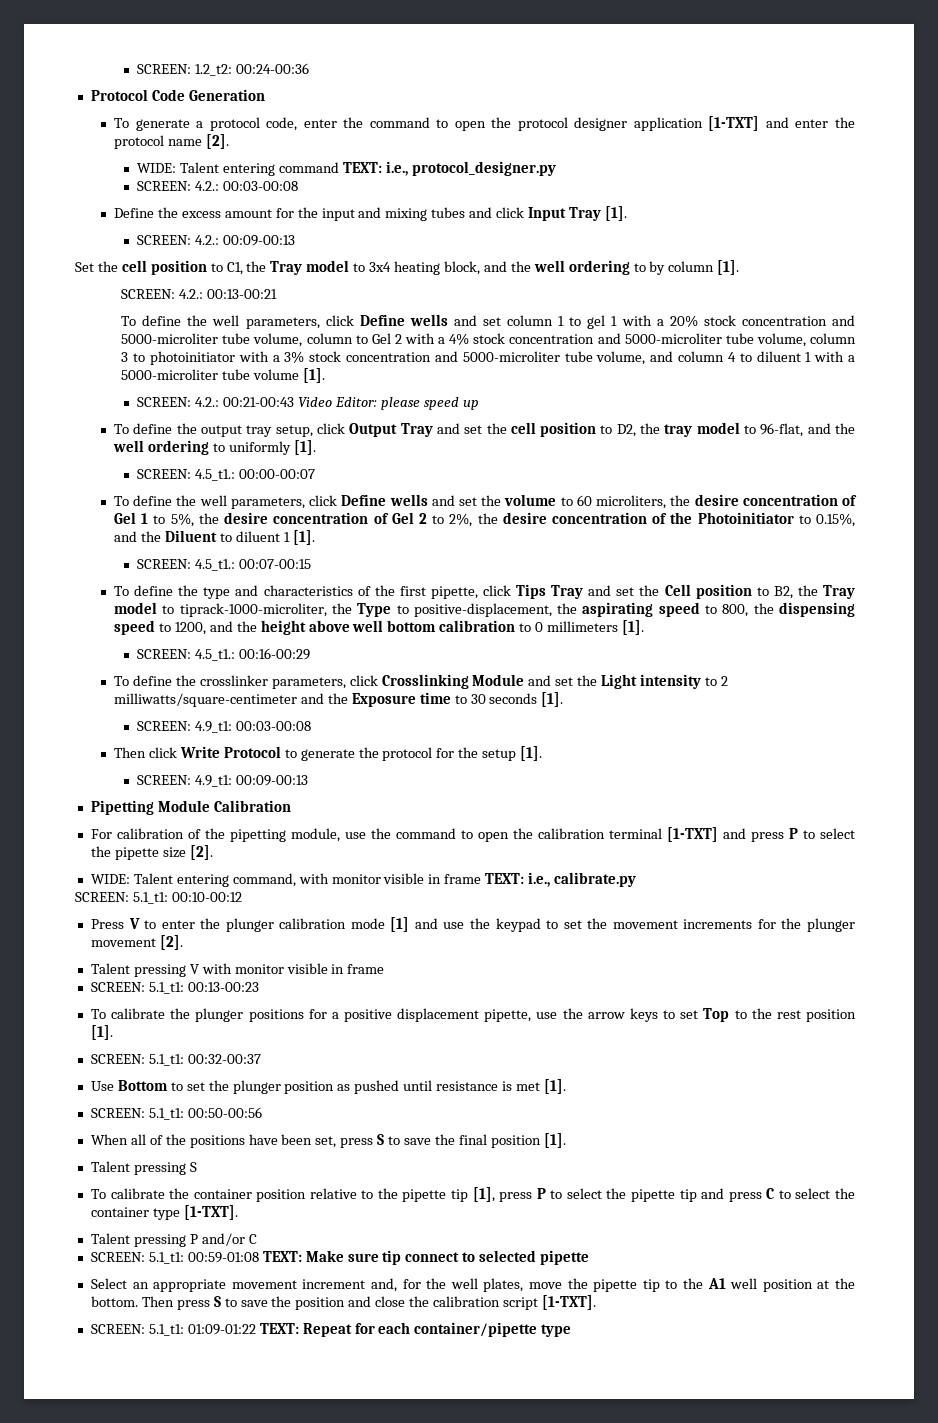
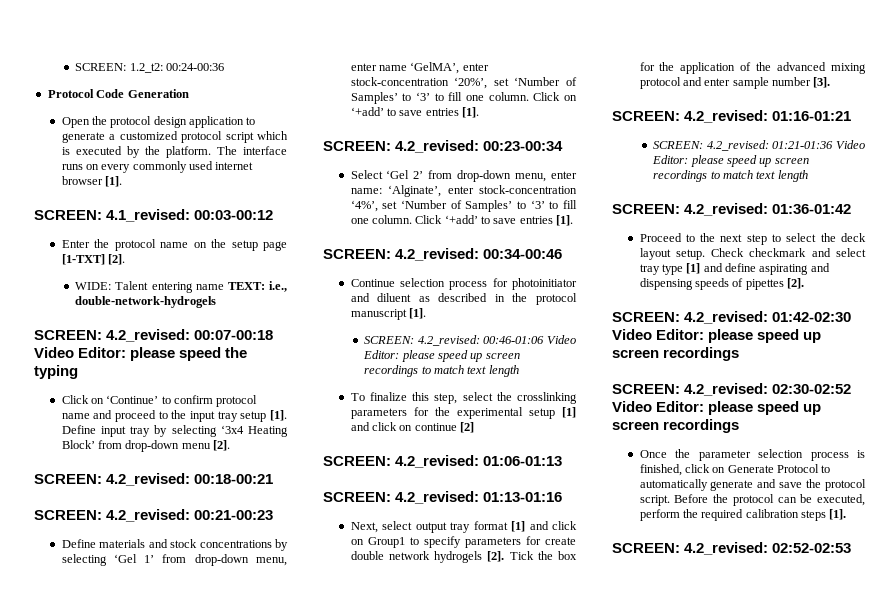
[114,116,855,131] [114,134,229,149] [137,161,556,176] [137,181,298,191] [114,206,627,221] [137,235,295,246] [75,260,740,275] [121,289,278,299] [121,314,855,329] [121,333,857,347] [121,351,856,365] [121,368,325,383] [137,397,479,410] [114,422,855,437] [113,440,316,455] [137,469,315,481] [114,494,857,509] [114,512,855,527] [114,530,315,545] [137,559,311,571] [114,584,855,599] [114,602,856,617] [114,620,644,635] [137,648,310,661] [114,674,728,689] [114,692,564,707] [137,721,311,733] [114,746,543,761] [137,775,308,787] [90,800,291,815] [90,827,855,842] [90,845,213,860] [90,872,637,887] [75,892,242,904] [90,917,856,932] [90,935,183,950] [90,963,385,977] [90,982,259,994] [90,1008,857,1022] [90,1025,113,1040] [90,1054,261,1066] [90,1079,566,1094] [90,1107,262,1120] [90,1133,566,1148] [90,1161,197,1175] [90,1187,855,1202] [90,1205,238,1220] [90,1233,257,1247] [90,1250,590,1265] [90,1278,855,1292] [90,1295,596,1310] [90,1322,572,1337] To generate a protocol code, enter the command to open the protocol designer application [1-TXT] and enter the protocol name [2]. // WIDE: Talent entering command TEXT: i.e., protocol_designer.py // SCREEN: 4.2.: 00:03-00:08 // Define the excess amount for the input and mixing tubes and click Input Tray [1]. // SCREEN: 4.2.: 00:09-00:13 // Set the cell position to C1, the Tray model to 3x4 heating block, and the well ordering to by column [1]. // SCREEN: 4.2.: 00:13-00:21 // To define the well parameters, click Define wells and set column 1 to gel 1 with a 20% stock concentration and 5000-microliter tube volume, column to Gel 2 with a 4% stock concentration and 5000-microliter tube volume, column 3 to photoinitiator with a 3% stock concentration and 5000-microliter tube volume, and column 4 to diluent 1 with a 5000-microliter tube volume [1]. // SCREEN: 4.2.: 00:21-00:43 Video Editor: please speed up // To define the output tray setup, click Output Tray and set the cell position to D2, the tray model to 96-flat, and the well ordering to uniformly [1]. // SCREEN: 4.5_t1.: 00:00-00:07 // To define the well parameters, click Define wells and set the volume to 60 microliters, the desire concentration of Gel 1 to 5%, the desire concentration of Gel 2 to 2%, the desire concentration of the Photoinitiator to 0.15%, and the Diluent to diluent 1 [1]. // SCREEN: 4.5_t1.: 00:07-00:15 // To define the type and characteristics of the first pipette, click Tips Tray and set the Cell position to B2, the Tray model to tiprack-1000-microliter, the Type to positive-displacement, the aspirating speed to 800, the dispensing speed to 1200, and the height above well bottom calibration to 0 millimeters [1]. // SCREEN: 4.5_t1.: 00:16-00:29 // To define the crosslinker parameters, click Crosslinking Module and set the Light intensity to 2 milliwatts/square-centimeter and the Exposure time to 30 seconds [1]. // SCREEN: 4.9_t1: 00:03-00:08 // Then click Write Protocol to generate the protocol for the setup [1]. // SCREEN: 4.9_t1: 00:09-00:13 // Pipetting Module Calibration // For calibration of the pipetting module, use the command to open the calibration terminal [1-TXT] and press P to select the pipette size [2]. // WIDE: Talent entering command, with monitor visible in frame TEXT: i.e., calibrate.py // SCREEN: 5.1_t1: 00:10-00:12 // Press V to enter the plunger calibration mode [1] and use the keypad to set the movement increments for the plunger movement [2]. // Talent pressing V with monitor visible in frame // SCREEN: 5.1_t1: 00:13-00:23 // To calibrate the plunger positions for a positive displacement pipette, use the arrow keys to set Top to the rest position [1]. // SCREEN: 5.1_t1: 00:32-00:37 // Use Bottom to set the plunger position as pushed until resistance is met [1]. // SCREEN: 5.1_t1: 00:50-00:56 // When all of the positions have been set, press S to save the final position [1]. // Talent pressing S // To calibrate the container position relative to the pipette tip [1], press P to select the pipette tip and press C to select the container type [1-TXT]. // Talent pressing P and/or C // SCREEN: 5.1_t1: 00:59-01:08 TEXT: Make sure tip connect to selected pipette // Select an appropriate movement increment and, for the well plates, move the pipette tip to the A1 well position at the bottom. Then press S to save the position and close the calibration script [1-TXT]. // SCREEN: 5.1_t1: 01:09-01:22 TEXT: Repeat for each container/pipette type -> [61,116,256,128] [61,131,288,143] [61,146,287,158] [61,161,254,173] [61,176,122,187] [34,209,274,222] [61,239,287,251] [61,254,125,265] [75,281,288,293] [75,296,217,308] [34,329,274,342] [34,347,248,361] [34,365,78,379] [61,395,258,407] [61,410,287,422] [61,425,288,437] [61,440,231,452] [34,473,274,486] [34,509,274,522] [61,539,288,551] [61,554,287,566] [350,62,489,74] [350,77,577,89] [350,92,577,104] [350,107,480,118] [323,140,564,153] [350,170,577,182] [350,185,577,197] [350,200,577,212] [350,215,574,226] [323,248,563,261] [350,278,577,290] [350,293,577,305] [350,308,426,320] [364,335,576,346] [363,350,520,362] [364,365,519,377] [350,392,577,404] [350,407,576,419] [350,422,475,433] [323,455,563,468] [323,491,563,504] [350,521,577,533] [350,536,576,548] [350,551,577,563] [639,62,866,74] [639,77,831,89] [612,110,852,123] [653,140,865,151] [652,155,809,167] [653,170,808,182] [612,203,852,216] [639,233,866,245] [639,248,866,260] [639,263,830,275] [639,278,805,290] [612,311,852,324] [612,329,822,343] [612,347,740,361] [612,383,852,396] [612,401,822,415] [612,419,740,433] [639,449,865,461] [639,464,831,476] [639,479,866,491] [639,494,865,506] [639,509,847,521] [612,542,852,555] Open the protocol design application to generate a customized protocol script which is executed by the platform. The interface runs on every commonly used internet browser [1]. // SCREEN: 4.1_revised: 00:03-00:12 // Enter the protocol name on the setup page [1-TXT] [2]. // WIDE: Talent entering name TEXT: i.e., double-network-hydrogels // SCREEN: 4.2_revised: 00:07-00:18 Video Editor: please speed the typing // Click on ‘Continue’ to confirm protocol name and proceed to the input tray setup [1]. Define input tray by selecting ‘3x4 Heating Block’ from drop-down menu [2]. // SCREEN: 4.2_revised: 00:18-00:21 // SCREEN: 4.2_revised: 00:21-00:23 // Define materials and stock concentrations by selecting ‘Gel 1’ from drop-down menu, enter name ‘GelMA’, enter stock-concentration ‘20%’, set ‘Number of Samples’ to ‘3’ to fill one column. Click on ‘+add’ to save entries [1]. // SCREEN: 4.2_revised: 00:23-00:34 // Select ‘Gel 2’ from drop-down menu, enter name: ‘Alginate’, enter stock-concentration ‘4%’, set ‘Number of Samples’ to ‘3’ to fill one column. Click ‘+add’ to save entries [1]. // SCREEN: 4.2_revised: 00:34-00:46 // Continue selection process for photoinitiator and diluent as described in the protocol manuscript [1]. // SCREEN: 4.2_revised: 00:46-01:06 Video Editor: please speed up screen recordings to match text length // To finalize this step, select the crosslinking parameters for the experimental setup [1] and click on continue [2] // SCREEN: 4.2_revised: 01:06-01:13 // SCREEN: 4.2_revised: 01:13-01:16 // Next, select output tray format [1] and click on Group1 to specify parameters for create double network hydrogels [2]. Tick the box for the application of the advanced mixing protocol and enter sample number [3]. // SCREEN: 4.2_revised: 01:16-01:21 // SCREEN: 4.2_revised: 01:21-01:36 Video Editor: please speed up screen recordings to match text length // SCREEN: 4.2_revised: 01:36-01:42 // Proceed to the next step to select the deck layout setup. Check checkmark and select tray type [1] and define aspirating and dispensing speeds of pipettes [2]. // SCREEN: 4.2_revised: 01:42-02:30 Video Editor: please speed up screen recordings // SCREEN: 4.2_revised: 02:30-02:52 Video Editor: please speed up screen recordings // Once the parameter selection process is finished, click on Generate Protocol to automatically generate and save the protocol script. Before the protocol can be executed, perform the required calibration steps [1]. // SCREEN: 4.2_revised: 02:52-02:53

